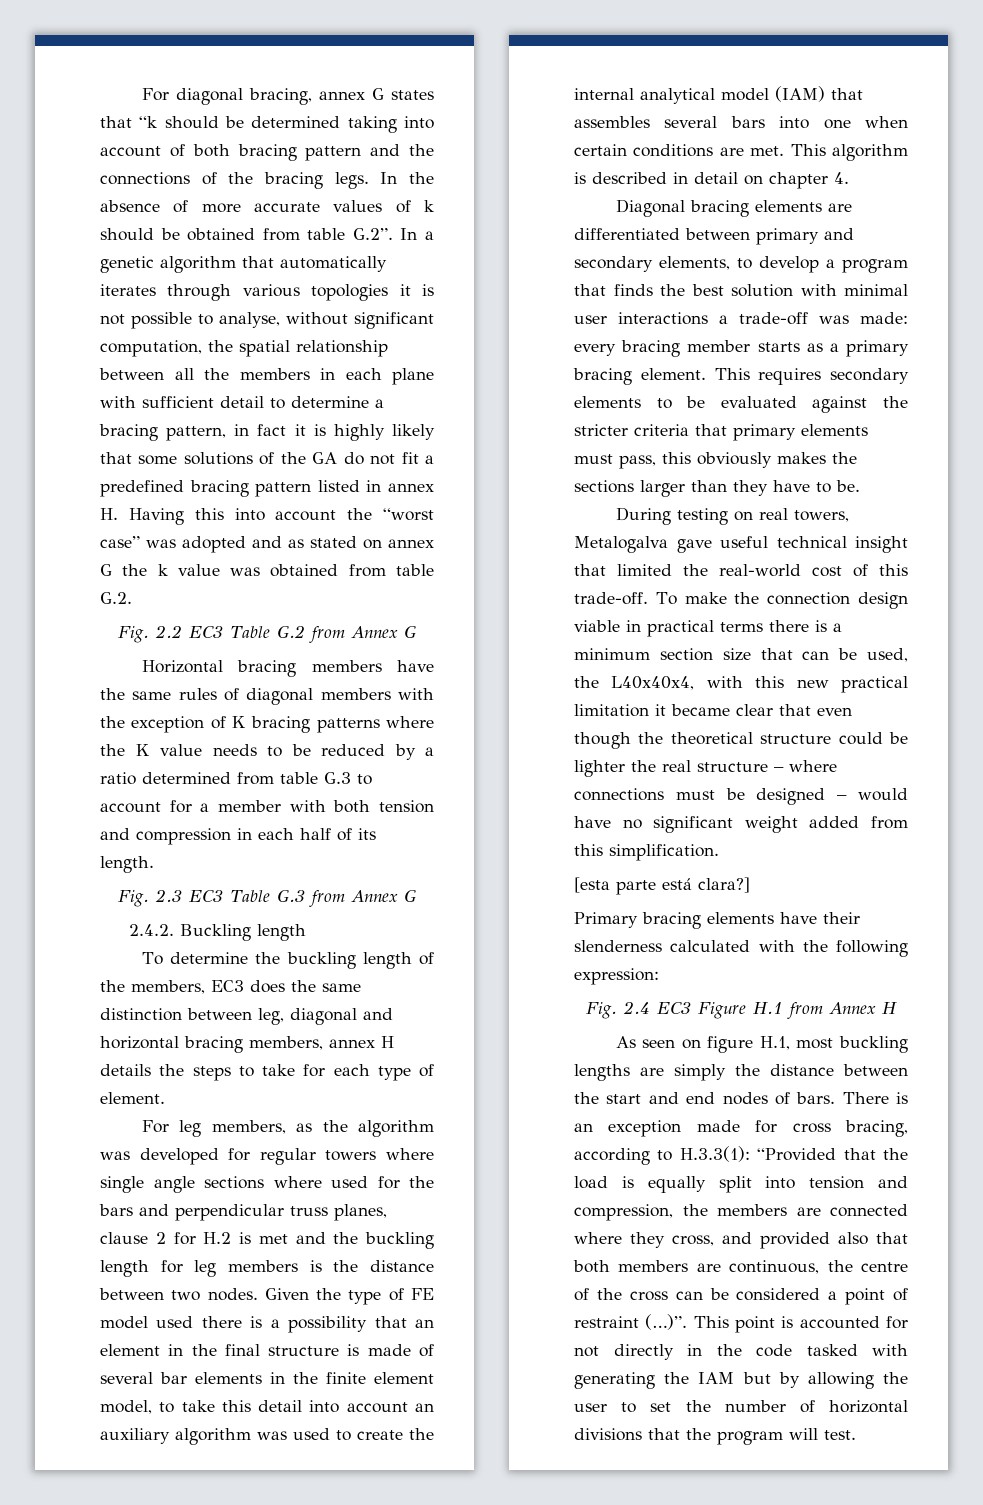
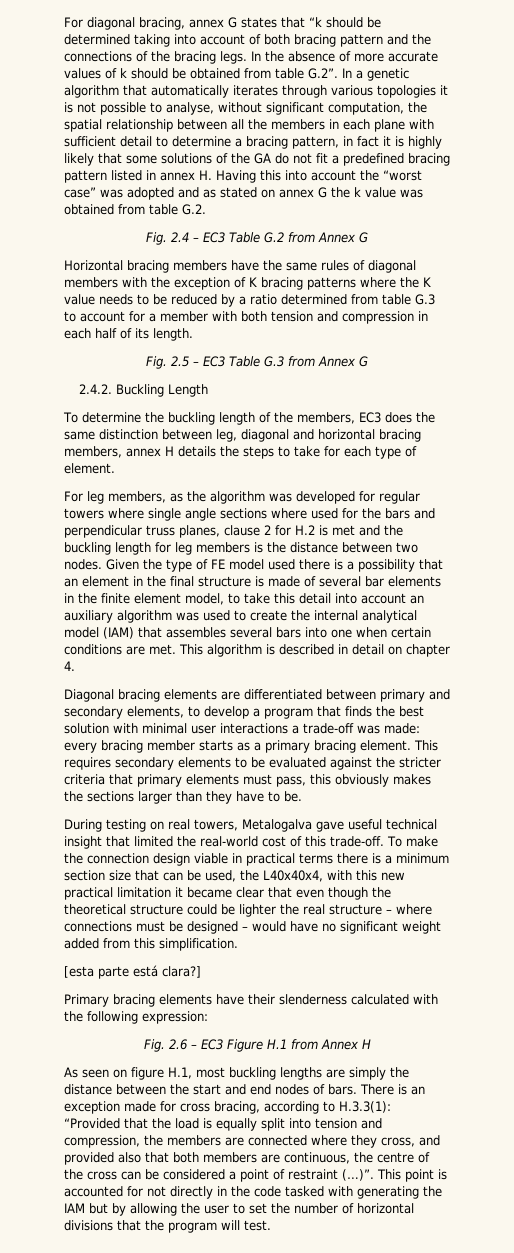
[155,625,183,638] 2.2 -> [171,232,200,242] 2.4 –
[155,889,183,902] 2.3 -> [171,356,200,367] 2.5 –
[256,924,306,941] length -> [168,384,209,397] Length
[623,1001,650,1014] 2.4 -> [168,1039,197,1050] 2.6 –

